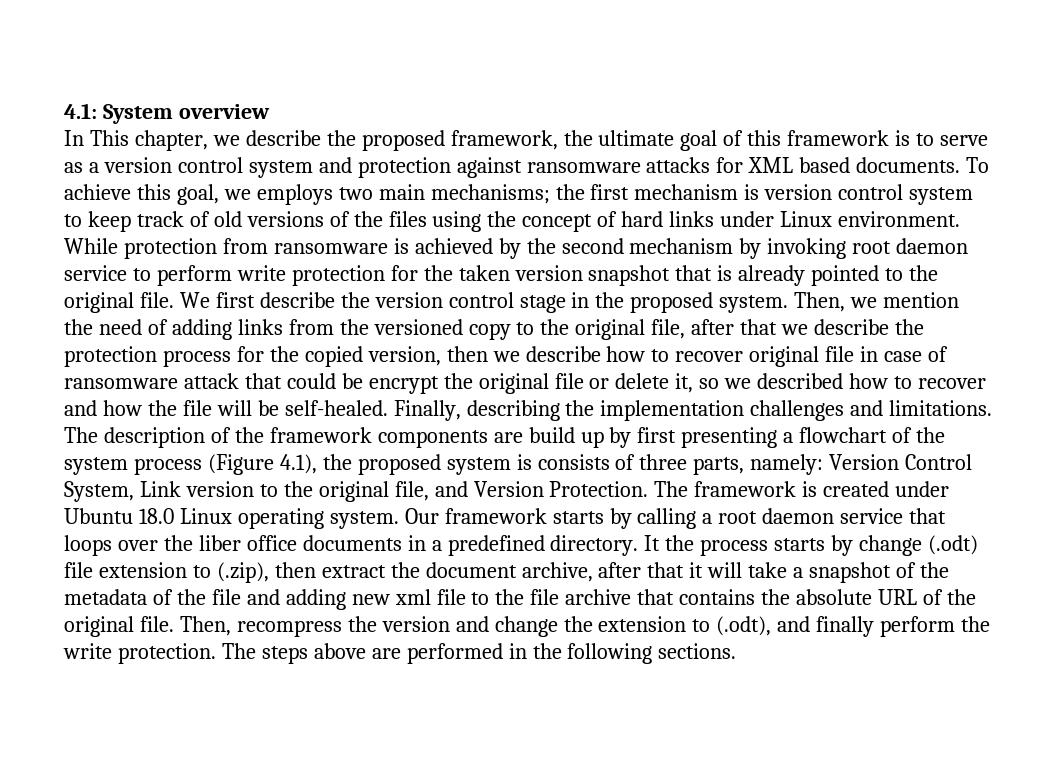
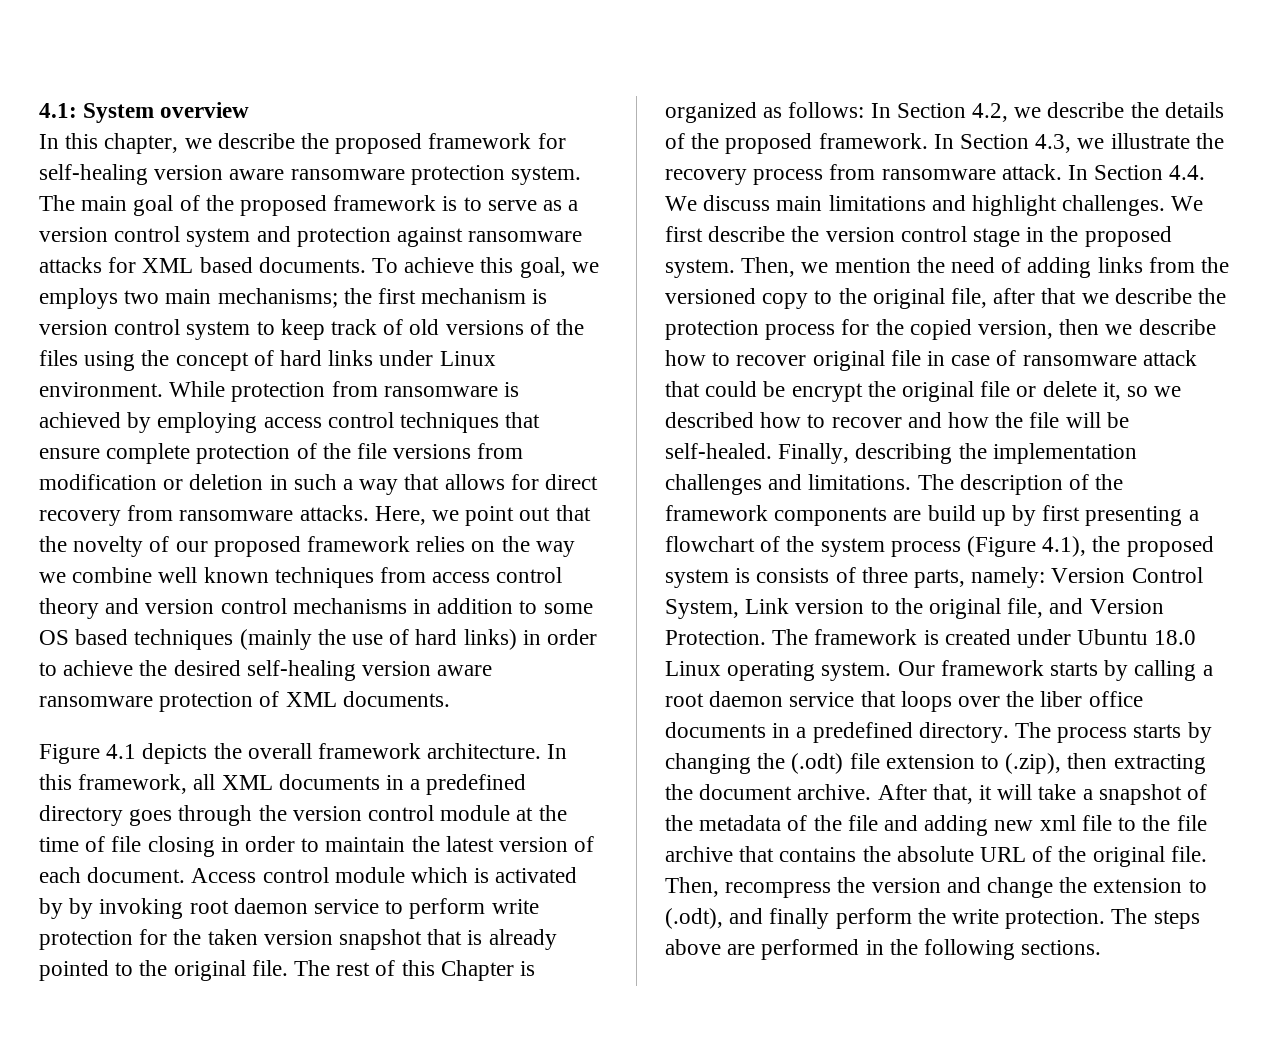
[89,130,129,146] This -> [65,133,99,149] this
[450,130,782,151] framework, the ultimate goal of this -> [428,133,566,149] [39,164,582,185] [39,195,328,216] framework for self-healing version aware ransomware protection system. The main goal of the proposed
[526,238,734,254] the second mechanism -> [157,412,541,433] [39,443,524,464] [39,474,599,495] [39,505,591,526] [39,536,575,557] [39,567,563,588] [39,598,593,619] [39,629,598,650] [39,660,493,681] [39,691,450,712] [39,743,568,764] [39,774,527,795] [39,805,567,826] [39,836,595,857] [39,867,578,883] [39,898,63,919] employing access control techniques that ensure complete protection of the file versions from modification or deletion in such a way that allows for direct recovery from ransomware attacks. Here, we point out that the novelty of our proposed framework relies on the way we combine well known techniques from access control theory and version control mechanisms in addition to some OS based techniques (mainly the use of hard links) in order to achieve the desired self-healing version aware ransomware protection of XML documents. // Figure 4.1 depicts the overall framework architecture. In this framework, all XML documents in a predefined directory goes through the version control module at the time of file closing in order to maintain the latest version of each document. Access control module which is activated by
(174, 300) none -> [294,960,536,981] [665,102,1224,123] [665,133,1224,154] [665,164,1206,185] [665,195,1166,216] The rest of this Chapter is organized as follows: In Section 4.2, we describe the details of the proposed framework. In Section 4.3, we illustrate the recovery process from ransomware attack. In Section 4.4. We discuss main limitations and highlight challenges.
[644,535,695,551] It the -> [1015,722,1052,738] The
[859,535,923,556] change -> [665,753,786,774] changing the
[321,565,386,578] extract -> [1113,754,1206,774] extracting
[521,562,685,582] archive, after that -> [797,784,973,804] archive. After that,

